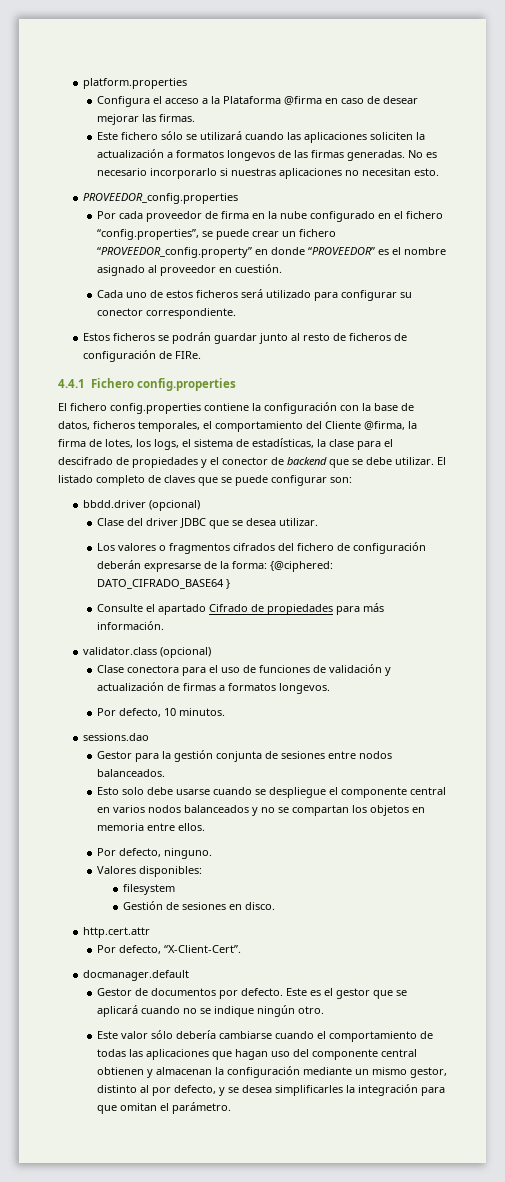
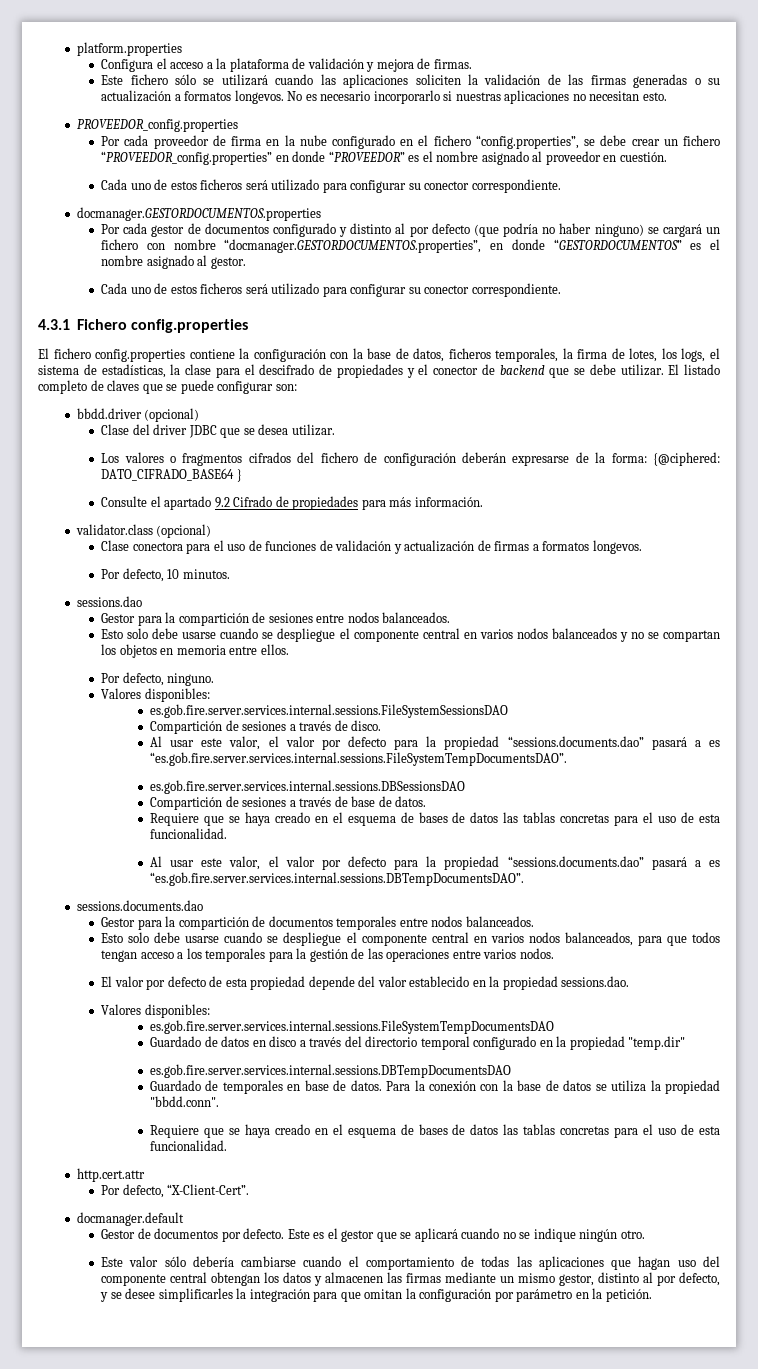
[222,96,418,105] [96,114,156,125] Plataforma @firma en caso de desear mejorar las -> [229,58,431,72] plataforma de validación y mejora de
[96,149,405,161] actualización a formatos longevos de las firmas generadas. -> [484,74,720,88] [101,90,284,104] validación de las firmas generadas o su actualización a formatos longevos.
[215,229,249,240] puede -> [600,135,627,146] debe
[96,247,252,258] “PROVEEDOR_config.property” -> [101,151,273,165] “PROVEEDOR_config.properties”
[83,332,408,344] [83,350,202,362] [58,379,85,388] Estos ficheros se podrán guardar junto al resto de ficheros de configuración de FIRe. // 4.4.1 -> [76,207,321,221] [101,223,721,237] [101,239,720,253] [101,255,246,269] [101,283,561,297] [38,319,70,330] docmanager.GESTORDOCUMENTOS.properties // Por cada gestor de documentos configurado y distinto al por defecto (que podría no haber ninguno) se cargará un fichero con nombre “docmanager.GESTORDOCUMENTOS.properties”, en donde “GESTORDOCUMENTOS” es el nombre asignado al gestor. // Cada uno de estos ficheros será utilizado para configurar su conector correspondiente. // 4.3.1
[203,421,405,432] el comportamiento del Cliente @firma, -> (559, 355) none
(206, 609) none -> [214,497,230,508] 9.2
[173,750,262,762] gestión conjunta -> [178,613,249,626] compartición
[123,884,176,895] [123,901,276,910] filesystem // Gestión de sesiones en disco. -> [150,704,509,718] [150,720,382,734] [150,736,721,750] [150,752,568,766] [150,780,466,794] [150,796,427,810] [150,812,720,826] [150,828,228,839] [150,856,721,870] [150,872,525,886] [76,900,203,911] [101,916,534,930] [101,932,720,946] [101,948,554,962] [101,976,630,990] [101,1004,210,1018] [150,1020,555,1034] [150,1036,686,1050] [150,1064,512,1078] [150,1080,720,1094] [150,1096,220,1107] [150,1124,720,1138] [150,1140,228,1151] es.gob.fire.server.services.internal.sessions.FileSystemSessionsDAO // Compartición de sesiones a través de disco. // Al usar este valor, el valor por defecto para la propiedad “sessions.documents.dao” pasará a es “es.gob.fire.server.services.internal.sessions.FileSystemTempDocumentsDAO”. // es.gob.fire.server.services.internal.sessions.DBSessionsDAO // Compartición de sesiones a través de base de datos. // Requiere que se haya creado en el esquema de bases de datos las tablas concretas para el uso de esta funcionalidad. // Al usar este valor, el valor por defecto para la propiedad “sessions.documents.dao” pasará a es “es.gob.fire.server.services.internal.sessions.DBTempDocumentsDAO”. // sessions.documents.dao // Gestor para la compartición de documentos temporales entre nodos balanceados. // Esto solo debe usarse cuando se despliegue el componente central en varios nodos balanceados, para que todos tengan acceso a los temporales para la gestión de las operaciones entre varios nodos. // El valor por defecto de esta propiedad depende del valor establecido en la propiedad sessions.dao. // Valores disponibles: // es.gob.fire.server.services.internal.sessions.FileSystemTempDocumentsDAO // Guardado de datos en disco a través del directorio temporal configurado en la propiedad "temp.dir" // es.gob.fire.server.services.internal.sessions.DBTempDocumentsDAO // Guardado de temporales en base de datos. Para la conexión con la base de datos se utiliza la propiedad "bbdd.conn". // Requiere que se haya creado en el esquema de bases de datos las tablas concretas para el uso de esta funcionalidad.
[96,1066,300,1078] obtienen y almacenan la configuración -> [211,1272,442,1286] obtengan los datos y almacenen las firmas
[241,1085,272,1093] desea -> [125,1288,156,1299] desee
[159,1102,231,1114] el parámetro. -> [405,1288,652,1302] la configuración por parámetro en la petición.

